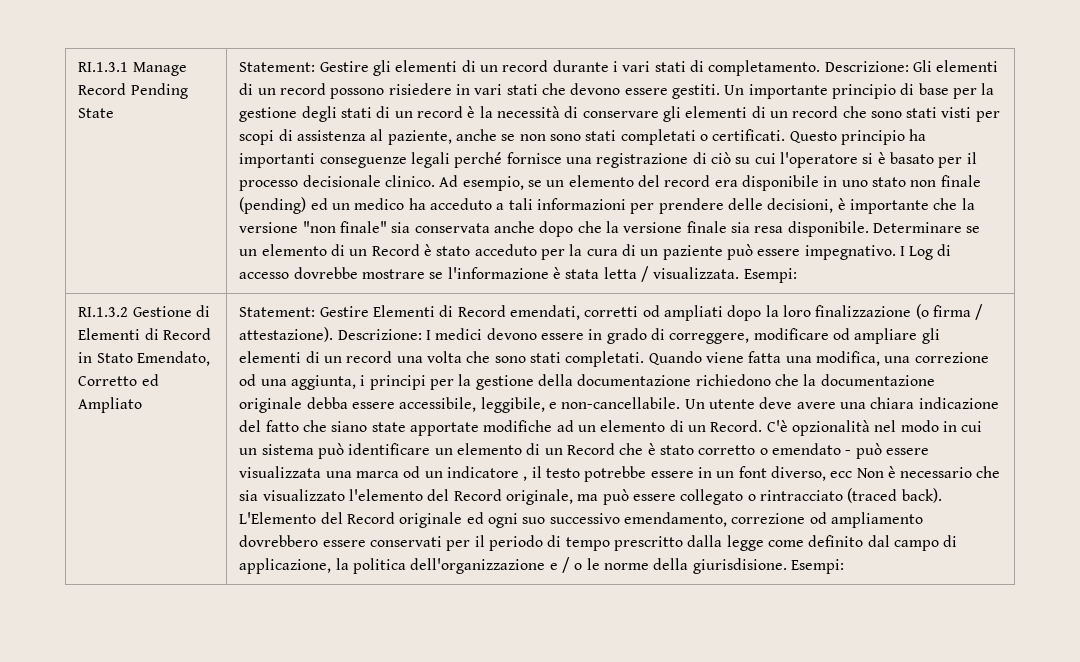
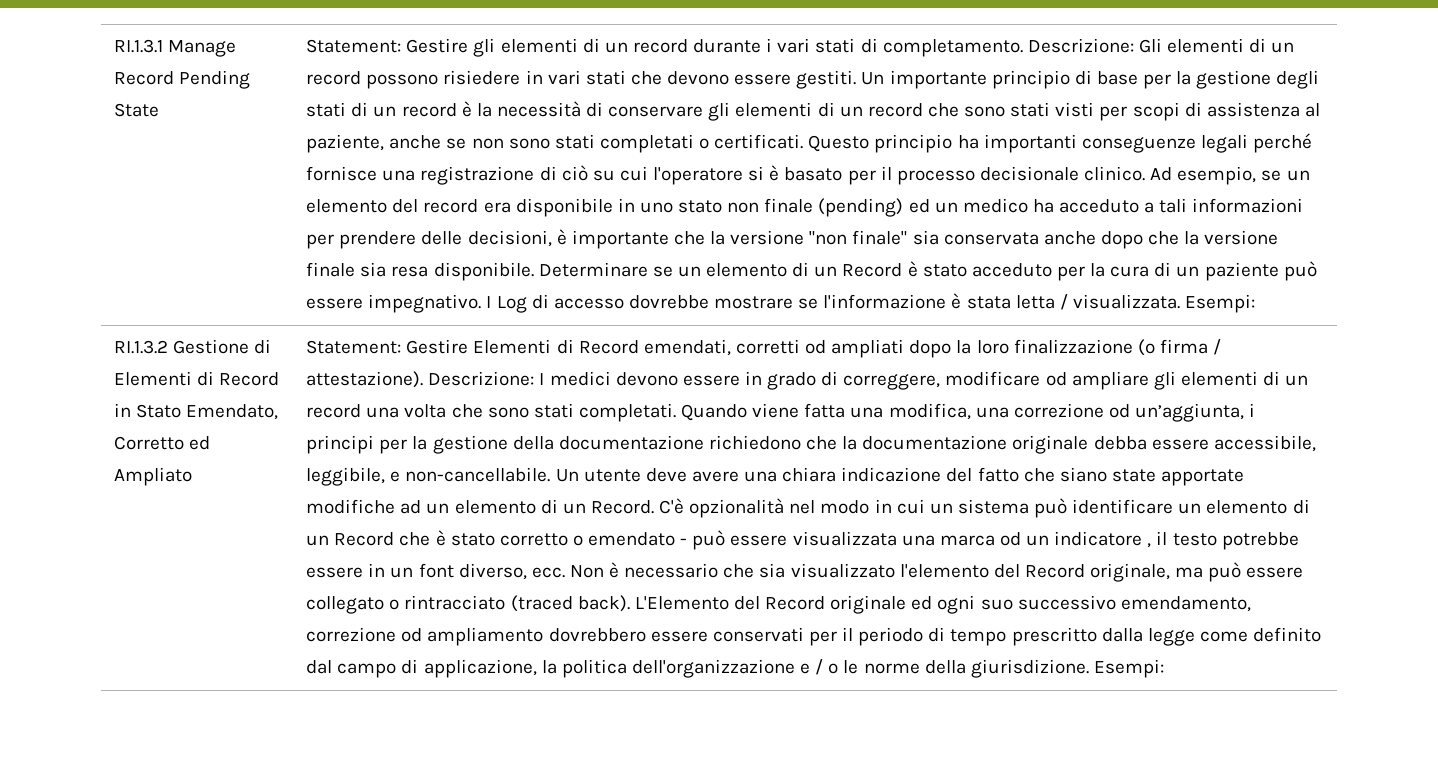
[260,375,357,390] una aggiunta, -> [1135,403,1245,422] un’aggiunta,
[830,471,853,478] ecc -> [531,567,565,578] ecc.
[692,558,787,574] giurisdisione. -> [970,659,1089,678] giurisdizione.

